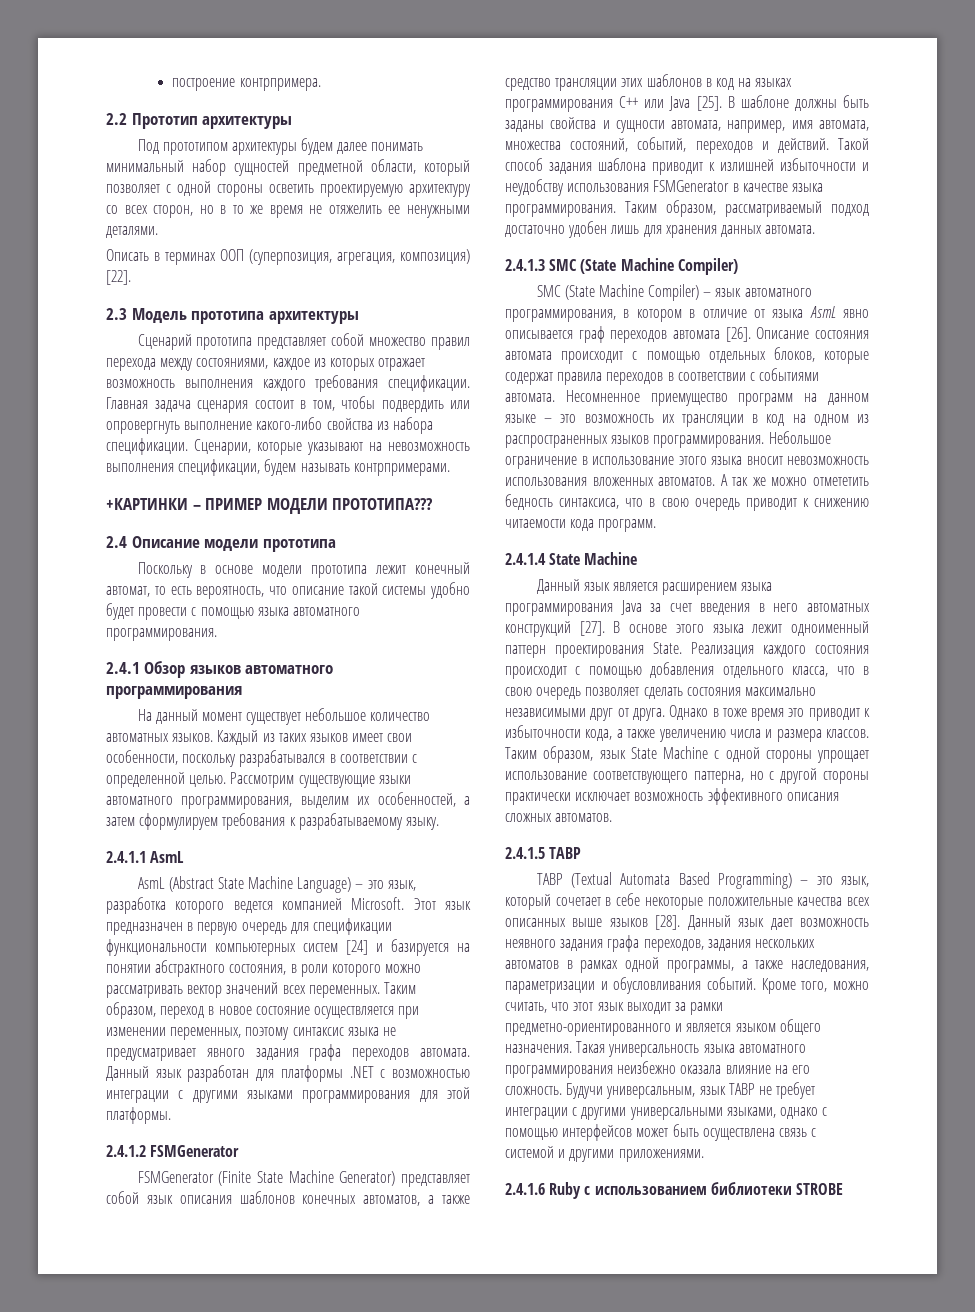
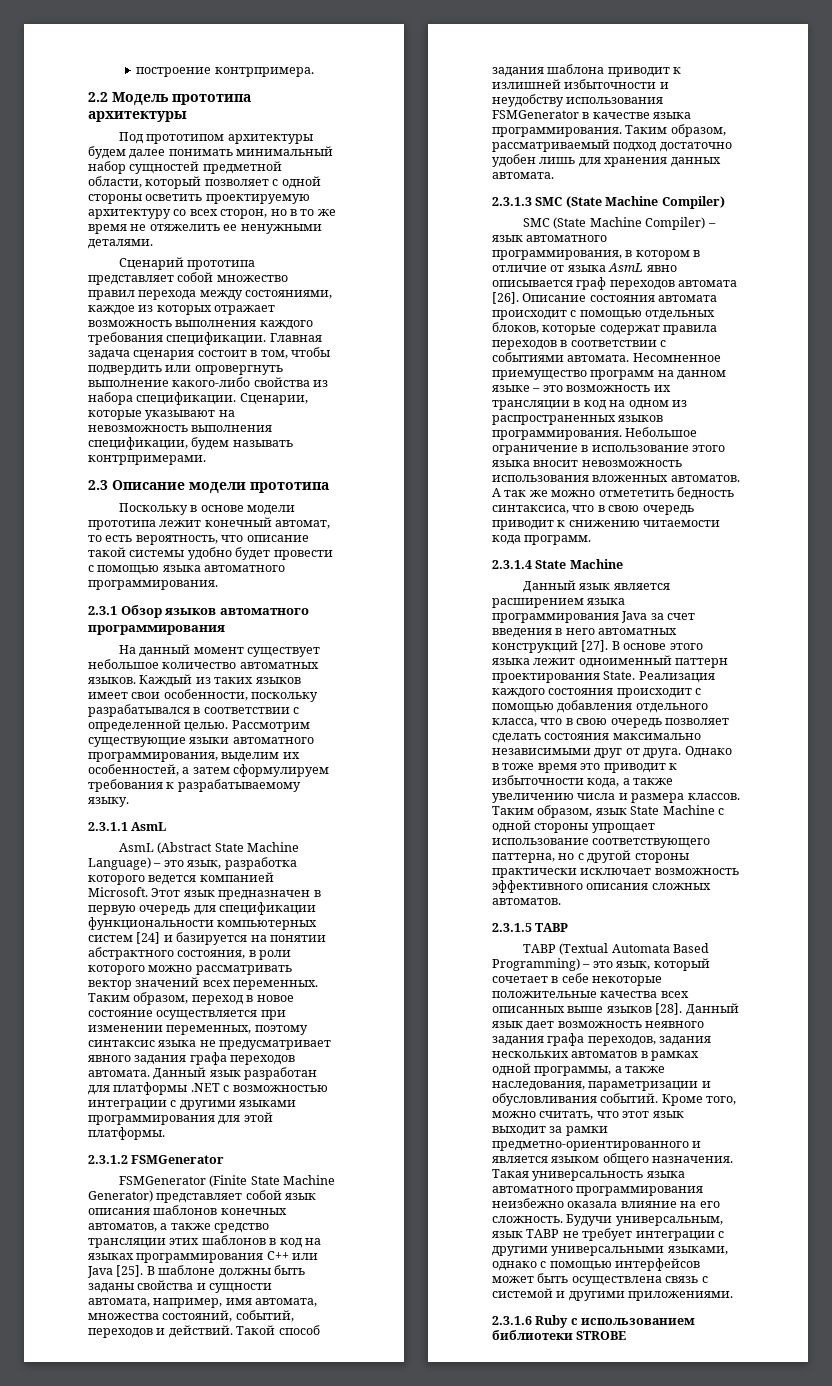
[131,113,198,129] Прототип -> [112,92,251,106] Модель прототипа
[106,249,470,265] [106,270,131,285] [106,308,359,324] // Описать в терминах ООП (суперпозиция, агрегация, композиция) [22]. // 2.3 Модель прототипа архитектуры -> (153, 244) none
[106,498,434,514] [106,536,127,548] +КАРТИНКИ – ПРИМЕР МОДЕЛИ ПРОТОТИПА??? // 2.4 -> [88,480,108,490] 2.3
[106,662,140,674] 2.4.1 -> [88,606,117,615] 2.3.1
[106,851,146,863] 2.4.1.1 -> [88,822,128,831] 2.3.1.1
[106,1145,146,1157] 2.4.1.2 -> [88,1155,128,1164] 2.3.1.2
[505,259,545,271] 2.4.1.3 -> [492,197,532,206] 2.3.1.3
[505,553,546,565] 2.4.1.4 -> [492,560,532,569] 2.3.1.4
[505,847,545,859] 2.4.1.5 -> [492,923,532,932] 2.3.1.5
[505,1183,545,1195] 2.4.1.6 -> [492,1316,532,1325] 2.3.1.6

